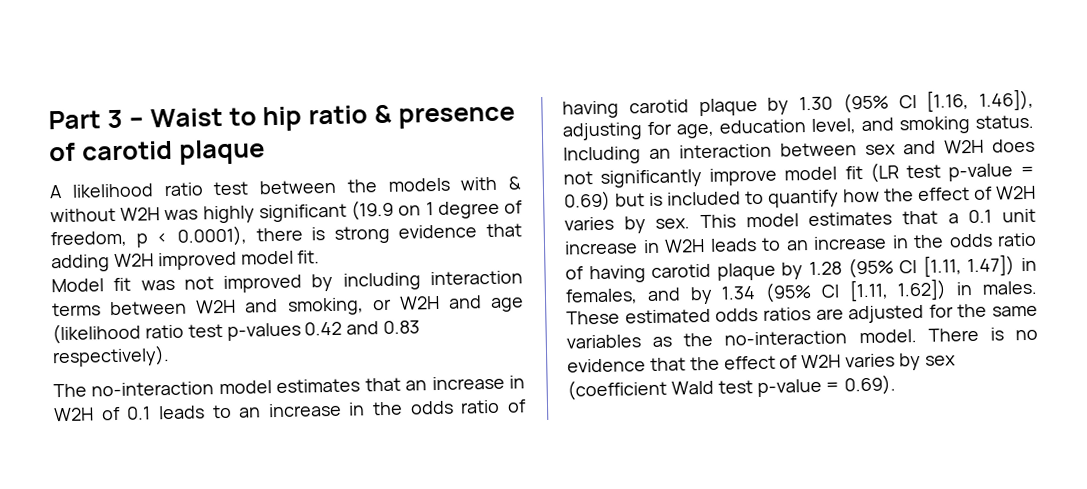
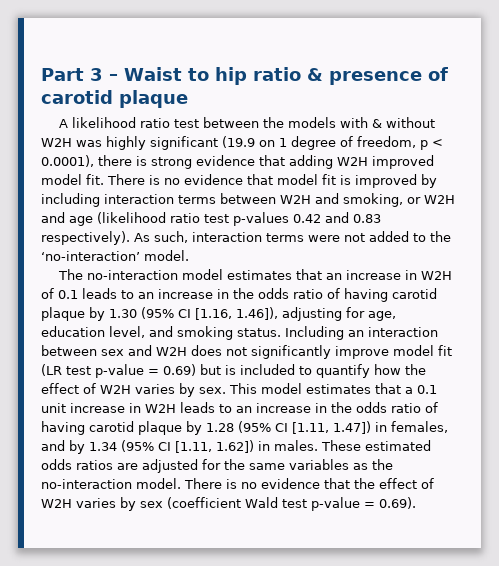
[51,276,214,293] // Model fit was not -> [107,174,351,185] There is no evidence that model fit is
(170, 356) none -> [134,231,451,243] [41,250,189,261] As such, interaction terms were not added to the ‘no-interaction’ model.

